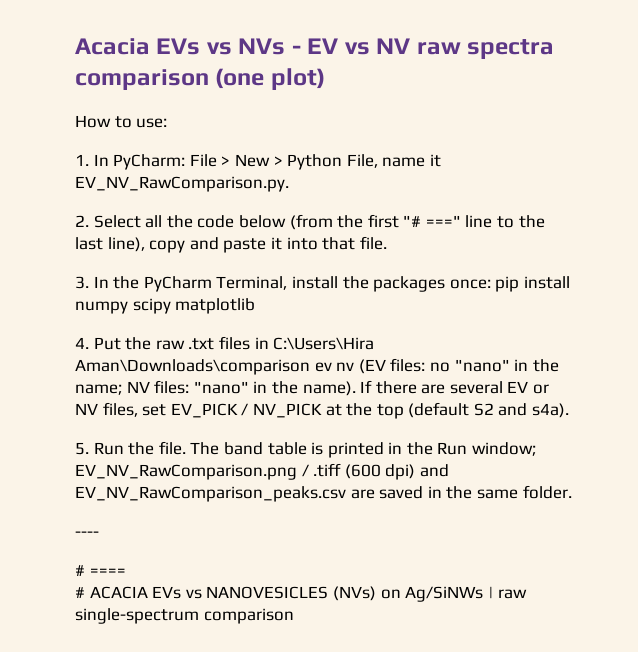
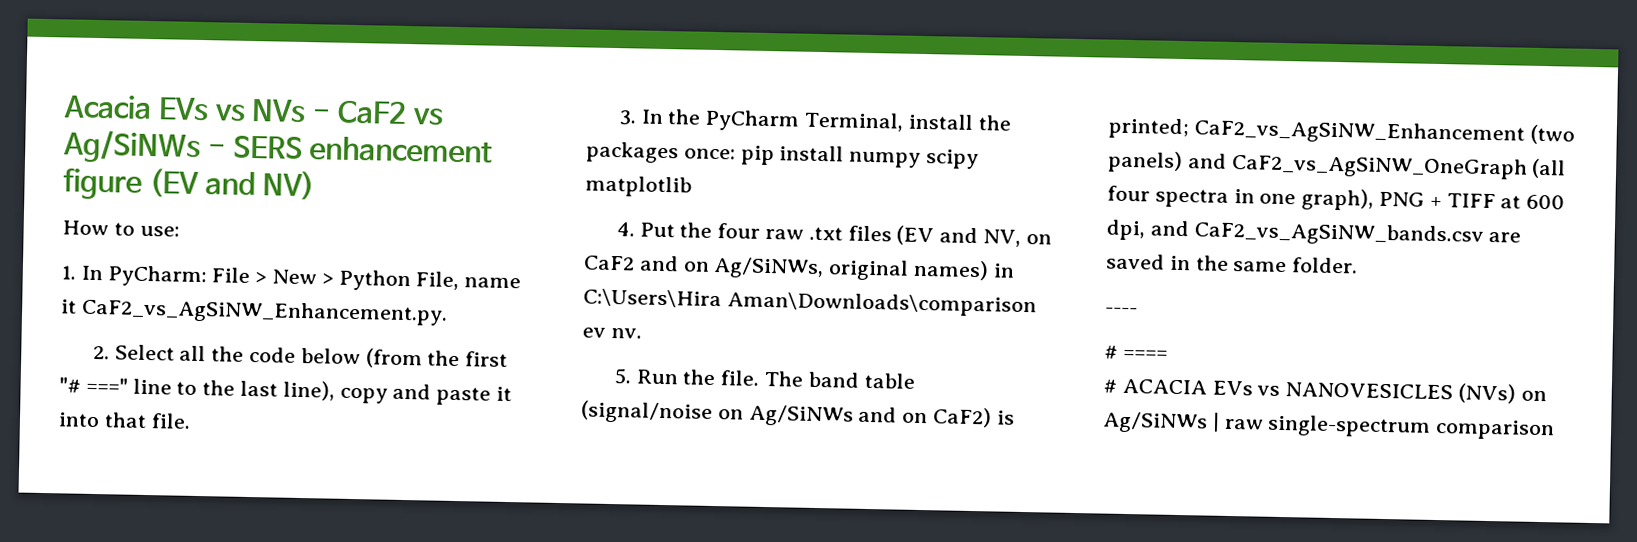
[307,38,555,59] [75,68,325,90] EV vs NV raw spectra comparison (one plot) -> [337,100,444,126] [62,130,494,164] [63,168,316,201] CaF2 vs Ag/SiNWs - SERS enhancement figure (EV and NV)
[75,176,289,192] EV_NV_RawComparison.py. -> [80,298,448,326] CaF2_vs_AgSiNW_Enhancement.py.
(152, 343) none -> [717,223,761,239] four
[254,337,375,350] [75,358,559,375] [75,380,550,396] [75,402,570,419] in C:\Users\Hira Aman\Downloads\comparison ev nv (EV files: no "nano" in the name; NV files: "nano" in the name). If there are several EV or NV files, set EV_PICK / NV_PICK at the top (default S2 and s4a). -> [896,225,1052,247] [583,255,1015,281] [583,288,1037,318] [582,327,642,339] (EV and NV, on CaF2 and on Ag/SiNWs, original names) in C:\Users\Hira Aman\Downloads\comparison ev nv.
[311,442,537,458] [75,463,449,480] [75,486,346,502] is printed in the Run window; EV_NV_RawComparison.png / .tiff (600 dpi) and EV_NV_RawComparison_peaks.csv -> [581,400,1015,428] [1108,117,1575,146] [1107,150,1567,180] [1107,185,1566,211] [1106,219,1484,247] (signal/noise on Ag/SiNWs and on CaF2) is printed; CaF2_vs_AgSiNW_Enhancement (two panels) and CaF2_vs_AgSiNW_OneGraph (all four spectra in one graph), PNG + TIFF at 600 dpi, and CaF2_vs_AgSiNW_bands.csv

